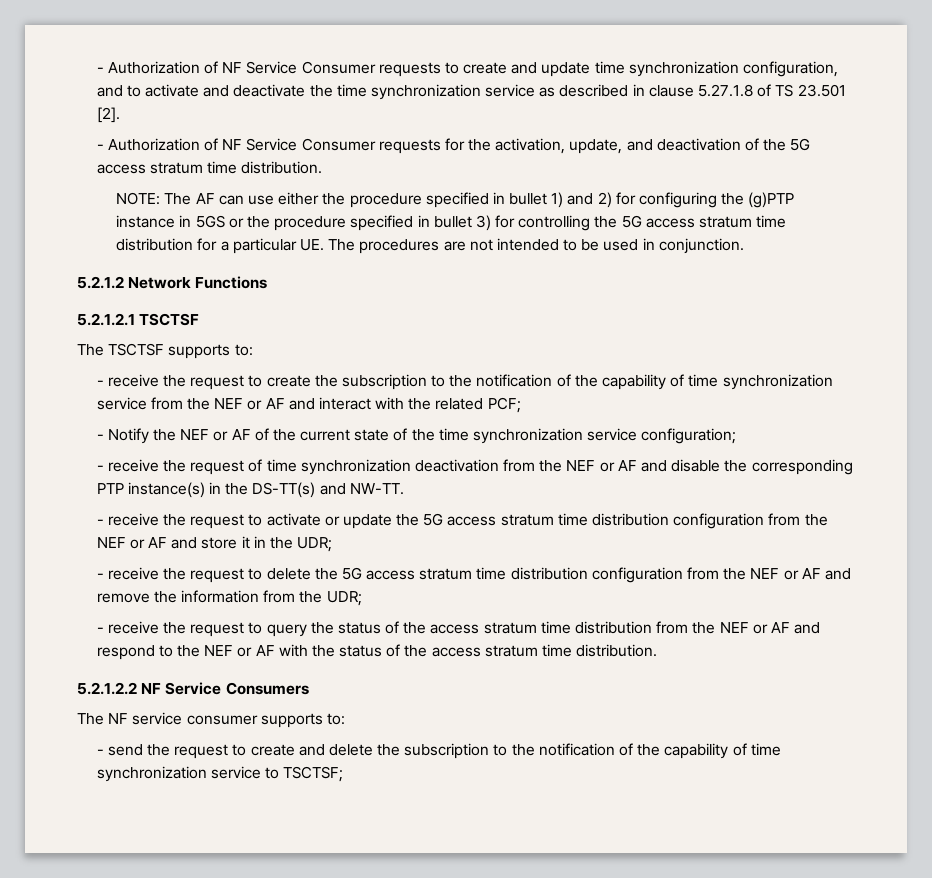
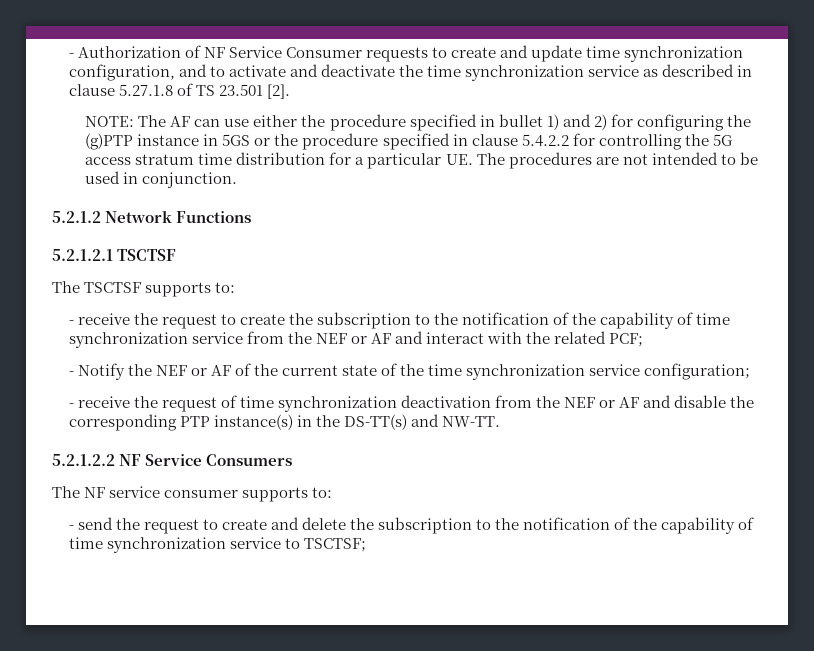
[96,138,811,154] [96,161,323,174] // - Authorization of NF Service Consumer requests for the activation, update, and deactivation of the 5G access stratum time distribution. -> (290, 91) none
[433,215,491,231] bullet 3) -> [471,134,569,147] clause 5.4.2.2
[96,513,828,529] [96,536,333,552] [96,567,851,583] [96,590,362,606] [96,621,821,637] [96,644,658,660] // - receive the request to activate or update the 5G access stratum time distribution configuration from the NEF or AF and store it in the UDR; // - receive the request to delete the 5G access stratum time distribution configuration from the NEF or AF and remove the information from the UDR; // - receive the request to query the status of the access stratum time distribution from the NEF or AF and respond to the NEF or AF with the status of the access stratum time distribution. -> (500, 421) none

